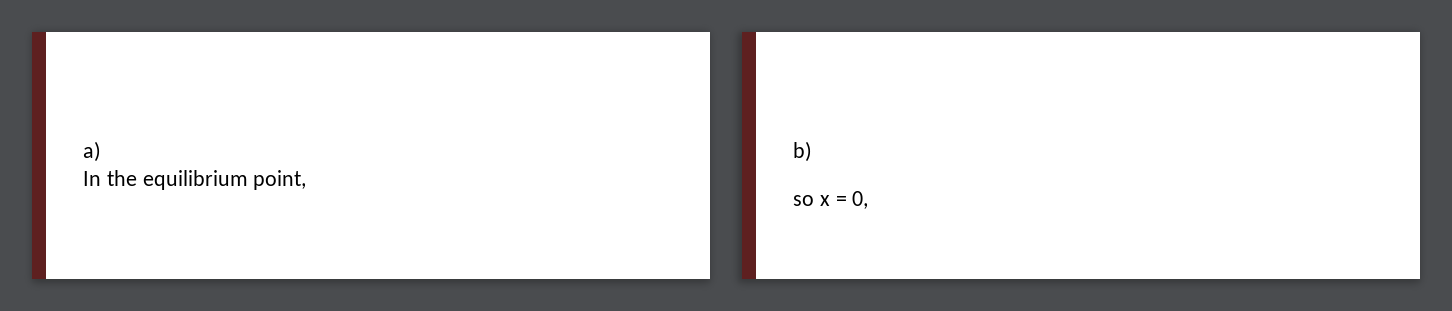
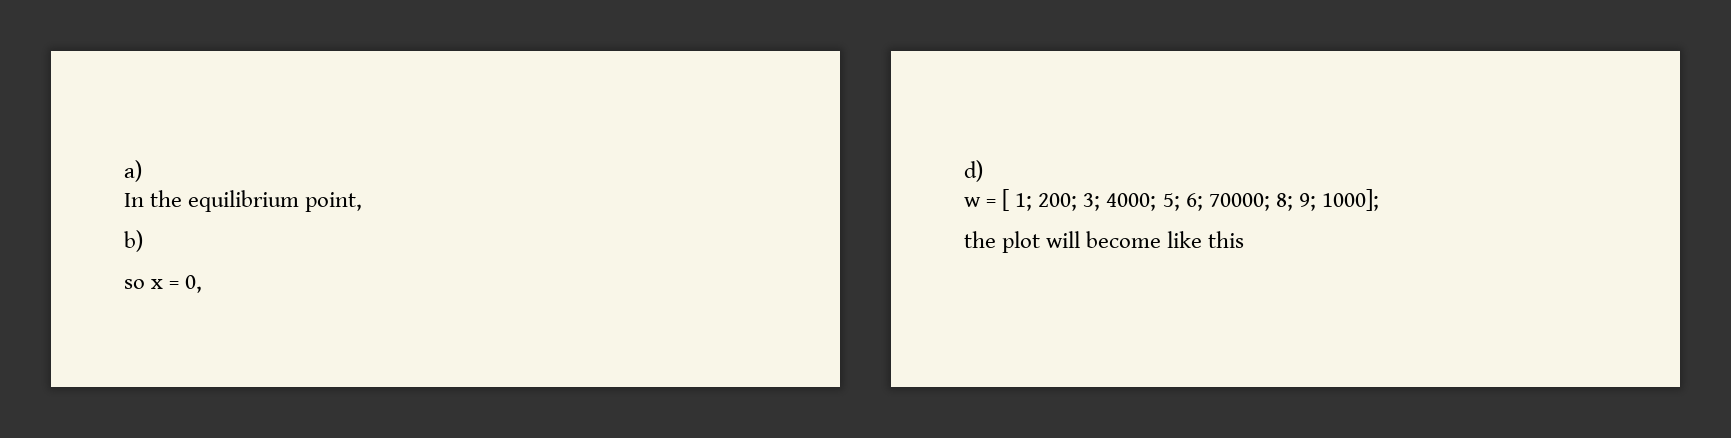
(869, 200) none -> [964,160,983,182] [964,189,1379,211] [964,231,1245,253] // d) // w = [ 1; 200; 3; 4000; 5; 6; 70000; 8; 9; 1000]; // the plot will become like this

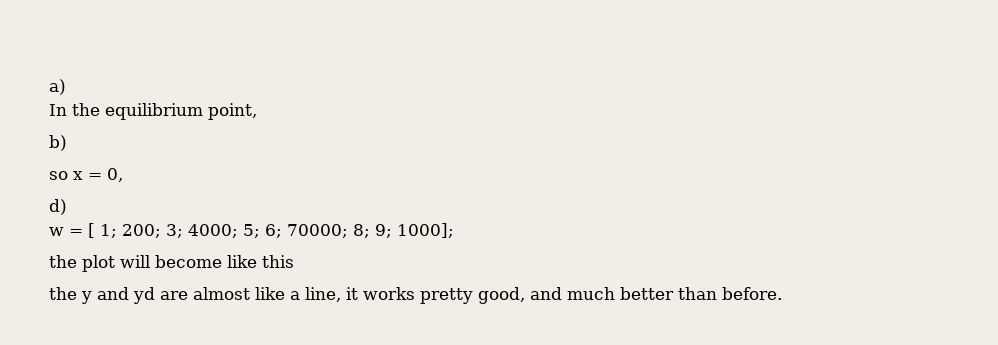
(1245, 239) none -> [49,287,782,304] // the y and yd are almost like a line, it works pretty good, and much better than before.

